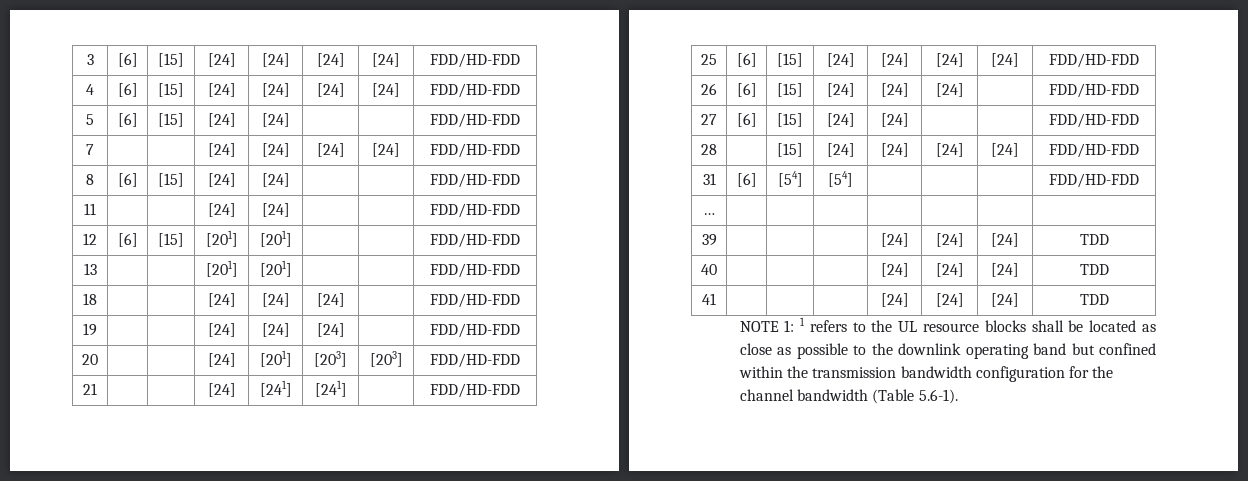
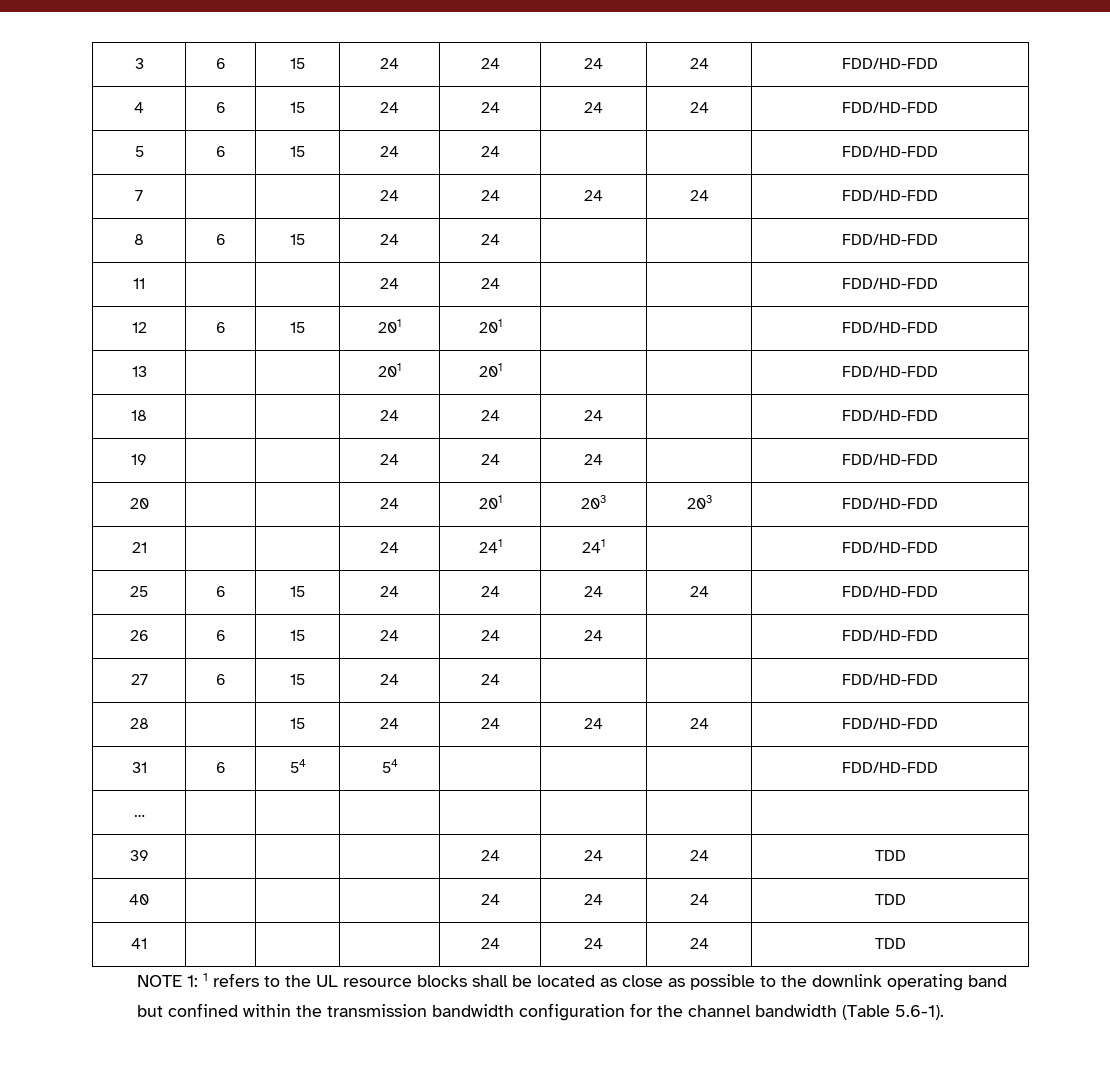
[117,53,138,67] [158,53,184,67] [207,53,236,67] [261,53,290,67] [316,53,345,67] [372,53,400,67] [430,53,520,68] [86,84,94,95] [117,83,138,97] [158,83,184,97] [207,83,236,97] [261,83,290,97] [316,83,345,97] [372,83,400,97] [430,83,520,98] [86,114,94,125] [117,113,138,127] [158,113,184,127] [207,113,236,127] [261,113,290,127] [430,113,520,128] [86,144,94,155] [207,143,236,157] [261,143,290,157] [316,143,345,157] [372,143,400,157] [430,143,520,158] [86,174,94,185] [117,173,138,187] [158,173,184,187] [207,173,236,187] [261,173,290,187] [6] | [15] | [24] | [24] | [24] | [24] | FDD/HD-FDD // 4 | [6] | [15] | [24] | [24] | [24] | [24] | FDD/HD-FDD // 5 | [6] | [15] | [24] | [24] | | | FDD/HD-FDD // 7 | | | [24] | [24] | [24] | [24] | FDD/HD-FDD // 8 | [6] | [15] | [24] | [24] -> [215,58,226,69] [290,58,305,69] [380,58,399,69] [480,58,500,69] [584,58,603,69] [689,58,709,69] [841,58,938,69] [134,102,144,113] [215,102,226,113] [290,102,305,113] [380,102,399,113] [480,102,500,113] [584,102,603,113] [689,102,709,113] [841,102,938,113] [134,146,144,157] [215,146,226,157] [290,146,305,157] [380,146,399,157] [480,146,500,157] [841,146,938,157] [135,190,143,201] [380,190,399,201] [480,190,500,201] [584,190,603,201] [689,190,709,201] [841,190,938,201] [134,234,144,245] [215,234,226,245] [290,234,305,245] [380,234,399,245] [480,234,500,245] 6 | 15 | 24 | 24 | 24 | 24 | FDD/HD-FDD // 4 | 6 | 15 | 24 | 24 | 24 | 24 | FDD/HD-FDD // 5 | 6 | 15 | 24 | 24 | | | FDD/HD-FDD // 7 | | | 24 | 24 | 24 | 24 | FDD/HD-FDD // 8 | 6 | 15 | 24 | 24
[207,203,236,217] [261,203,290,217] [24] | [24] -> [380,278,399,289] [480,278,500,289] 24 | 24
[117,233,138,247] [158,233,184,247] [205,230,238,247] [259,230,292,247] [6] | [15] | [201] | [201] -> [215,322,226,333] [290,322,305,333] [378,319,401,333] [478,319,502,333] 6 | 15 | 201 | 201
[205,260,238,277] [259,260,292,277] [201] | [201] -> [378,363,401,377] [478,363,502,377] 201 | 201
[207,293,236,307] [261,293,290,307] [316,293,345,307] [24] | [24] | [24] -> [380,410,399,421] [480,410,500,421] [584,410,603,421] 24 | 24 | 24
[207,323,236,337] [261,323,290,337] [316,323,345,337] [24] | [24] | [24] -> [380,454,399,465] [480,454,500,465] [584,454,603,465] 24 | 24 | 24
[207,353,236,367] [259,350,292,367] [314,351,347,367] [369,351,403,367] [24] | [201] | [203] | [203] -> [380,498,399,509] [478,495,502,509] [581,495,606,509] [686,495,712,509] 24 | 201 | 203 | 203
[207,383,236,397] [259,380,292,397] [314,380,347,397] [24] | [241] | [241] -> [380,542,399,553] [478,539,502,553] [582,539,605,553] 24 | 241 | 241
[736,53,757,67] [777,53,803,67] [826,53,855,67] [880,53,909,67] [935,53,964,67] [991,53,1019,67] [1049,53,1139,68] [701,83,717,95] [736,83,757,97] [777,83,803,97] [826,83,855,97] [880,83,909,97] [935,83,964,97] [1049,83,1139,98] [701,114,717,125] [736,113,757,127] [777,113,803,127] [826,113,855,127] [880,113,909,127] [1049,113,1139,128] [701,144,717,155] [777,143,803,157] [826,143,855,157] [880,143,909,157] [935,143,964,157] [991,143,1019,157] [6] | [15] | [24] | [24] | [24] | [24] | FDD/HD-FDD // 26 | [6] | [15] | [24] | [24] | [24] | | FDD/HD-FDD // 27 | [6] | [15] | [24] | [24] | | | FDD/HD-FDD // 28 | | [15] | [24] | [24] | [24] | [24] -> [215,586,226,597] [290,586,305,597] [380,586,399,597] [480,586,500,597] [584,586,603,597] [689,586,709,597] [841,586,938,597] [129,630,149,641] [215,630,226,641] [290,630,305,641] [380,630,399,641] [480,630,500,641] [584,630,603,641] [841,630,938,641] [130,674,148,685] [215,674,226,685] [290,674,305,685] [380,674,399,685] [480,674,500,685] [841,674,938,685] [129,718,149,729] [290,718,305,729] [380,718,399,729] [480,718,500,729] [584,718,603,729] [689,718,709,729] 6 | 15 | 24 | 24 | 24 | 24 | FDD/HD-FDD // 26 | 6 | 15 | 24 | 24 | 24 | | FDD/HD-FDD // 27 | 6 | 15 | 24 | 24 | | | FDD/HD-FDD // 28 | | 15 | 24 | 24 | 24 | 24
[736,173,757,187] [777,171,803,187] [828,171,853,187] [6] | [54] | [54] -> [215,762,226,773] [289,759,306,773] [381,759,398,773] 6 | 54 | 54
[880,233,909,247] [935,233,964,247] [991,233,1019,247] [24] | [24] | [24] -> [480,850,500,861] [584,850,603,861] [689,850,709,861] 24 | 24 | 24
[880,263,909,277] [935,263,964,277] [991,263,1019,277] [24] | [24] | [24] -> [480,894,500,905] [584,894,603,905] [689,894,709,905] 24 | 24 | 24
[880,293,909,307] [935,293,964,307] [991,293,1019,307] [24] | [24] | [24] -> [480,938,500,949] [584,938,603,949] [689,938,709,949] 24 | 24 | 24

